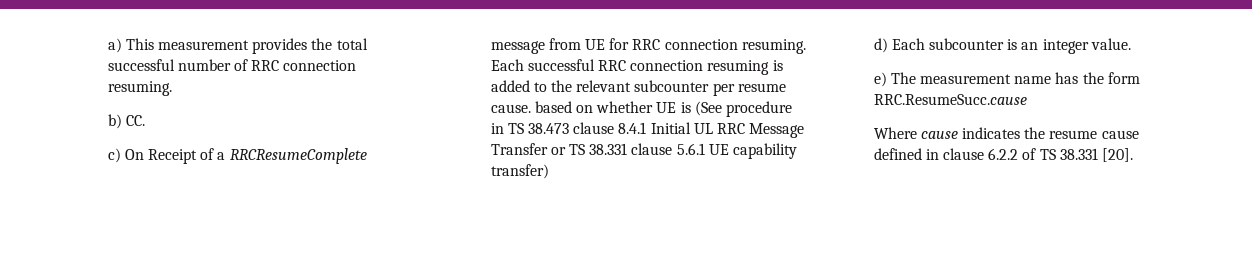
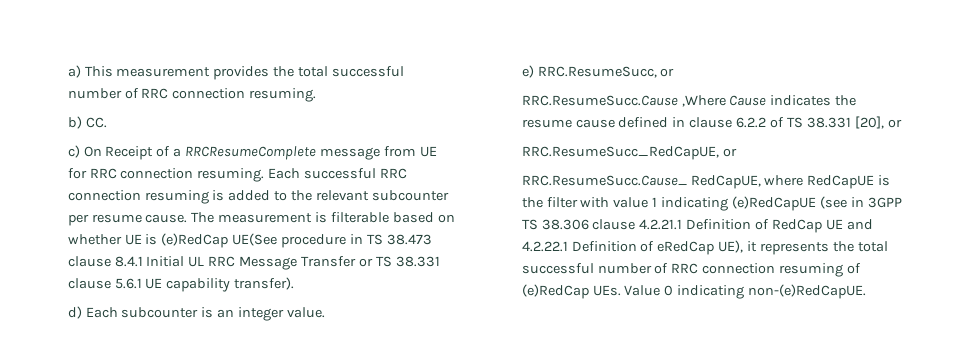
(531, 108) none -> [191,212,390,223] The measurement is filterable
[694,101,722,116] (See -> [161,233,278,248] (e)RedCap UE(See
[490,164,549,179] transfer) -> [234,277,295,290] transfer).
[890,72,1140,84] [873,94,1027,105] [873,127,958,139] The measurement name has the form RRC.ResumeSucc.cause // Where cause -> [537,66,675,78] [521,95,767,107] RRC.ResumeSucc, or // RRC.ResumeSucc.Cause ,Where Cause
[1101,148,1133,162] [20]. -> [854,116,902,129] [521,146,737,160] [521,175,891,189] [521,196,902,211] [521,219,873,233] [521,240,888,255] [521,263,862,277] [521,284,867,299] [20], or // RRC.ResumeSucc_RedCapUE, or // RRC.ResumeSucc.Cause_ RedCapUE, where RedCapUE is the filter with value 1 indicating (e)RedCapUE (see in 3GPP TS 38.306 clause 4.2.21.1 Definition of RedCap UE and 4.2.22.1 Definition of eRedCap UE), it represents the total successful number of RRC connection resuming of (e)RedCap UEs. Value 0 indicating non-(e)RedCapUE.

